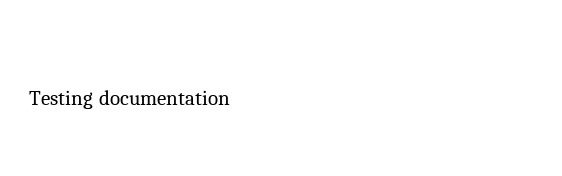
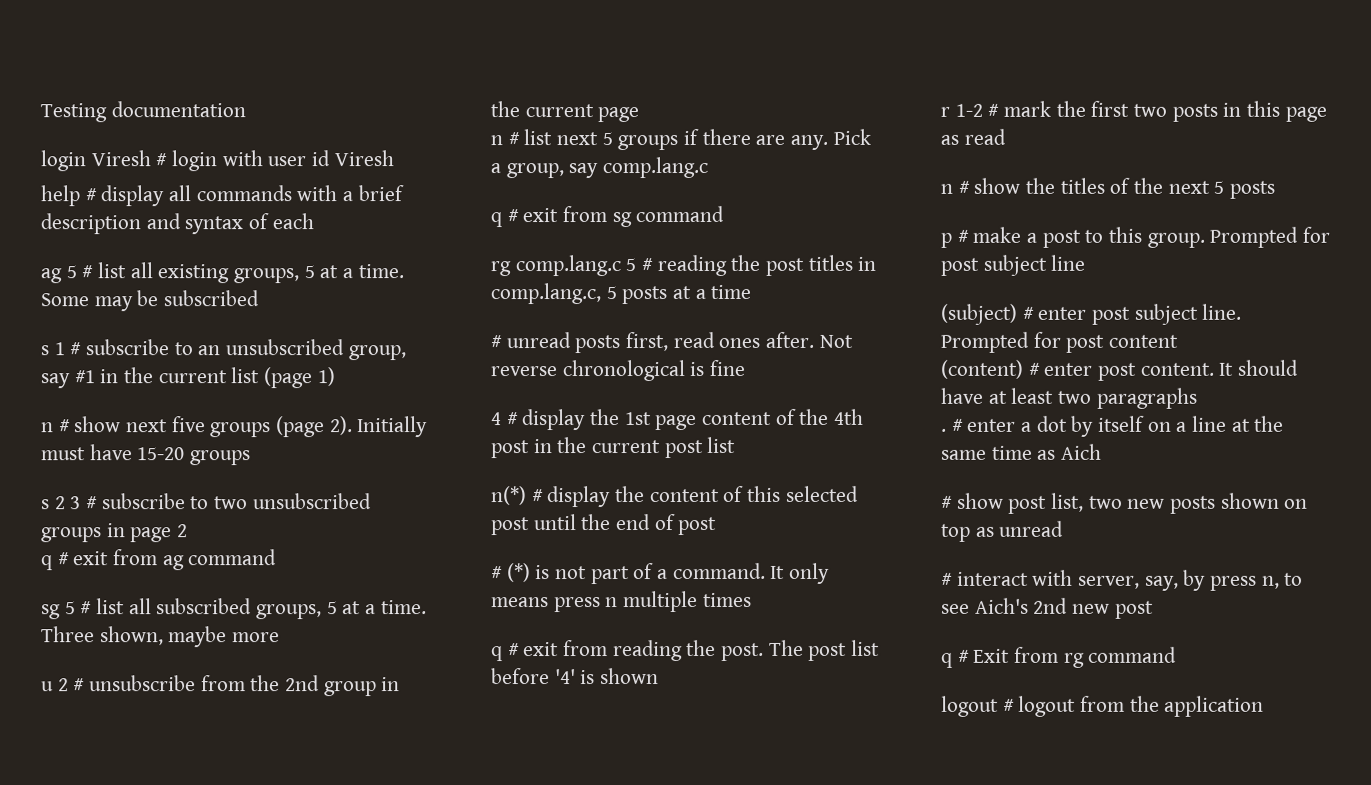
(230, 97) none -> [40,150,394,172] [40,185,404,207] [40,213,314,235] [40,262,404,284] [40,290,260,312] [40,339,406,361] [40,367,335,389] [41,416,429,438] [41,444,252,466] [41,493,372,510] [41,523,189,543] [41,549,278,571] [41,598,427,620] [41,626,281,648] [41,675,401,697] [490,101,640,123] [490,128,871,151] [490,156,709,179] [490,205,725,228] [490,254,877,277] [490,283,752,305] [490,331,853,354] [490,359,746,382] [491,408,865,431] [491,436,737,459] [491,485,859,508] [491,514,718,536] [491,562,831,585] [491,590,752,613] [491,639,881,662] [491,668,660,685] [940,100,1327,122] [940,128,1006,145] [940,177,1276,199] [940,226,1331,248] [940,254,1086,276] [940,303,1242,325] [940,331,1179,353] [940,359,1299,381] [940,387,1198,409] [941,415,1285,437] [941,443,1103,460] [941,492,1309,514] [941,520,1065,542] [941,569,1304,591] [941,597,1154,619] [941,646,1178,668] [941,695,1265,717] // login Viresh # login with user id Viresh // help # display all commands with a brief description and syntax of each // ag 5 # list all existing groups, 5 at a time. Some may be subscribed // s 1 # subscribe to an unsubscribed group, say #1 in the current list (page 1) // n # show next five groups (page 2). Initially must have 15-20 groups // s 2 3 # subscribe to two unsubscribed groups in page 2 // q # exit from ag command // sg 5 # list all subscribed groups, 5 at a time. Three shown, maybe more // u 2 # unsubscribe from the 2nd group in the current page // n # list next 5 groups if there are any. Pick a group, say comp.lang.c // q # exit from sg command // rg comp.lang.c 5 # reading the post titles in comp.lang.c, 5 posts at a time // # unread posts first, read ones after. Not reverse chronological is fine // 4 # display the 1st page content of the 4th post in the current post list // n(*) # display the content of this selected post until the end of post // # (*) is not part of a command. It only means press n multiple times // q # exit from reading the post. The post list before '4' is shown // r 1-2 # mark the first two posts in this page as read // n # show the titles of the next 5 posts // p # make a post to this group. Prompted for post subject line // (subject) # enter post subject line. Prompted for post content // (content) # enter post content. It should have at least two paragraphs // . # enter a dot by itself on a line at the same time as Aich // # show post list, two new posts shown on top as unread // # interact with server, say, by press n, to see Aich's 2nd new post // q # Exit from rg command // logout # logout from the application

